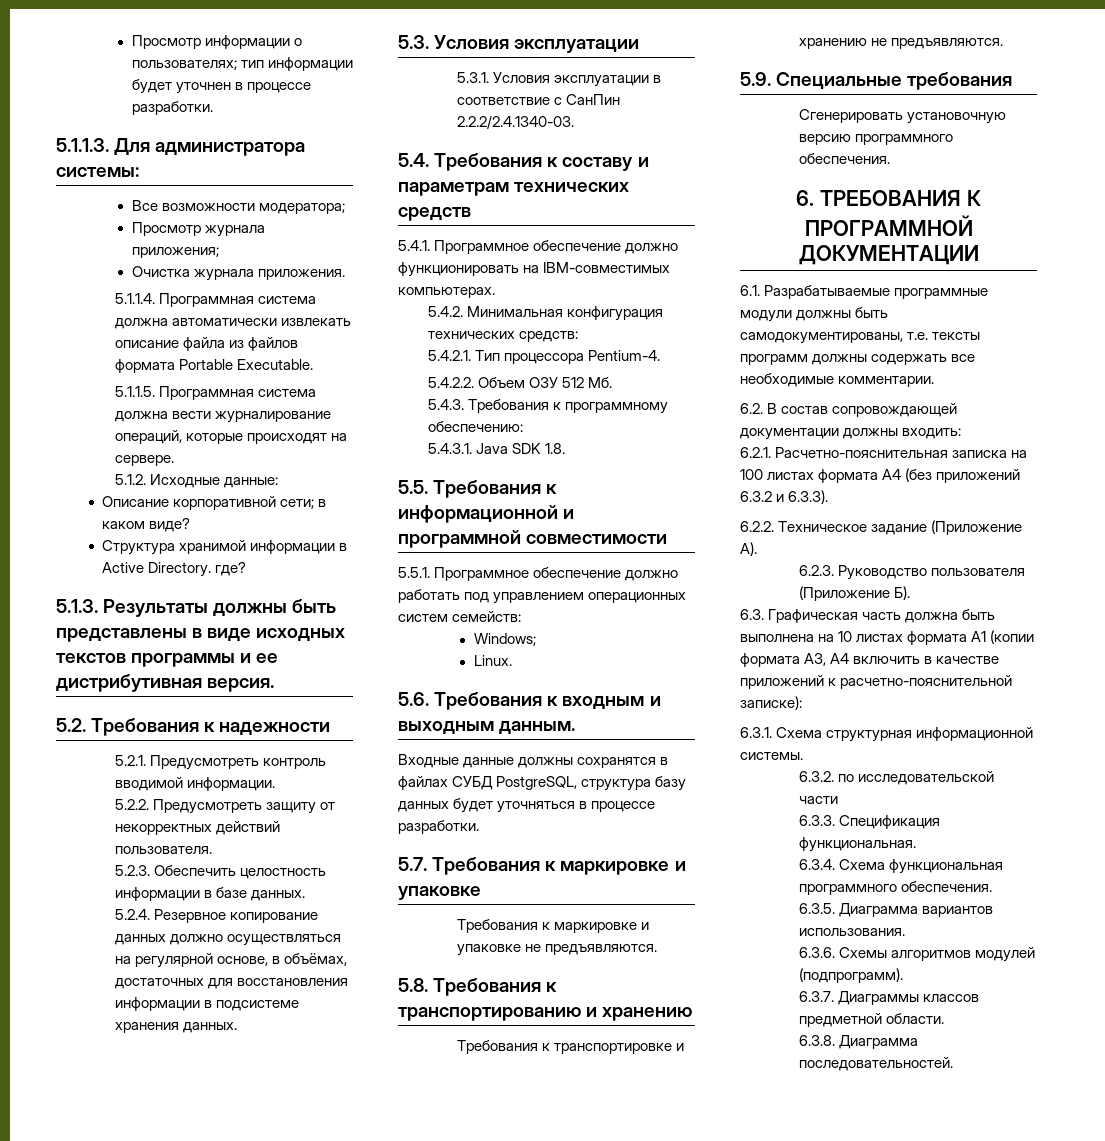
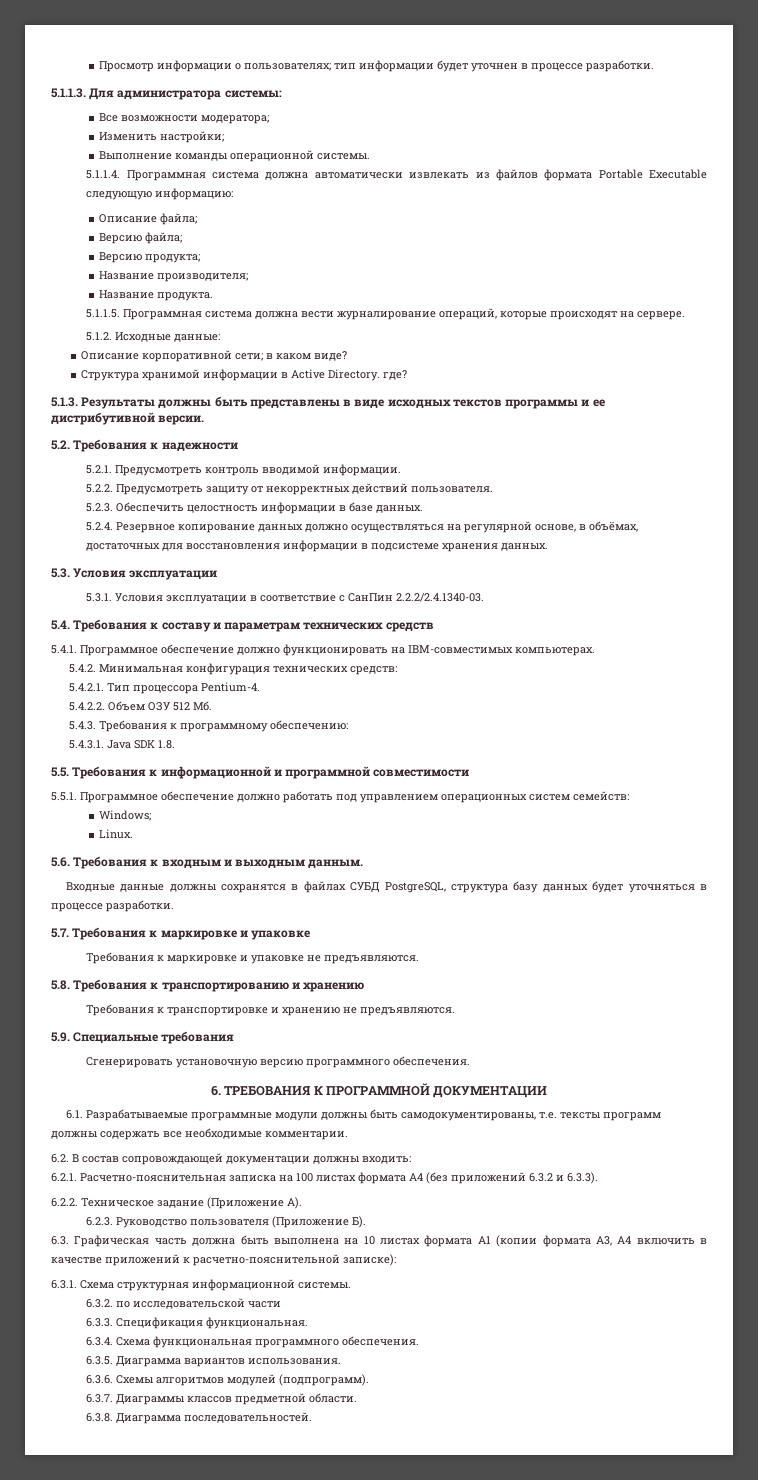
[131,222,265,237] [131,247,219,258] [131,266,345,281] Просмотр журнала приложения; // Очистка журнала приложения. -> [98,131,224,143] [98,150,370,162] Изменить настройки; // Выполнение команды операционной системы.
[115,337,226,351] описание файла -> (470, 175) none
[237,359,314,370] Executable. -> [649,169,707,179] [86,188,234,200] [98,213,197,225] [98,232,182,244] [98,252,200,263] [98,271,248,282] [98,290,213,301] Executable следующую информацию: // Описание файла; // Версию файла; // Версию продукта; // Название производителя; // Название продукта.
[56,674,275,692] дистрибутивная версия. -> [51,412,205,425] дистрибутивной версии.

